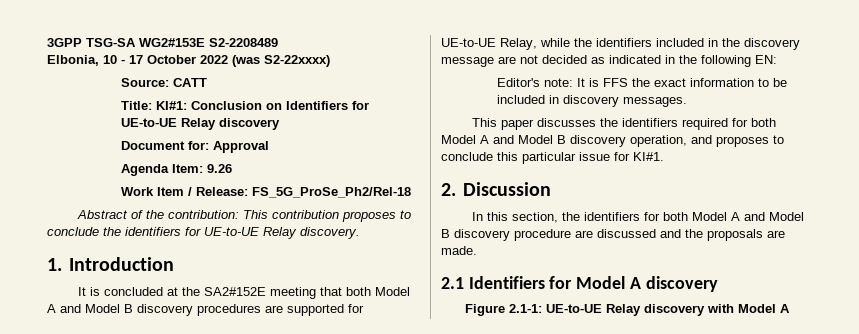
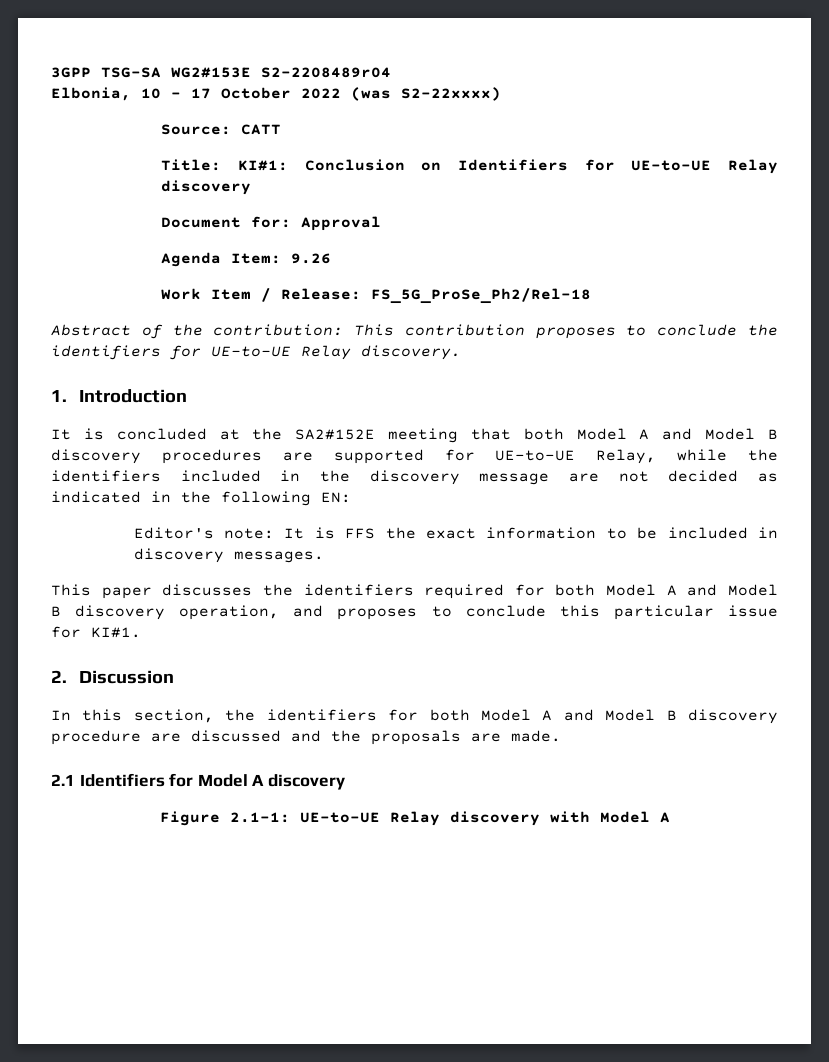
[209,38,278,47] S2-2208489 -> [261,67,391,78] S2-2208489r04

